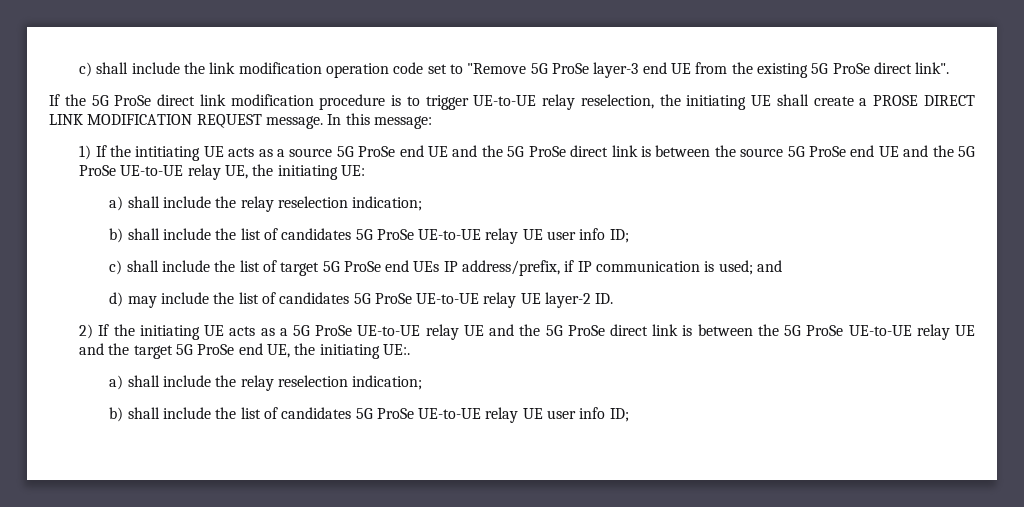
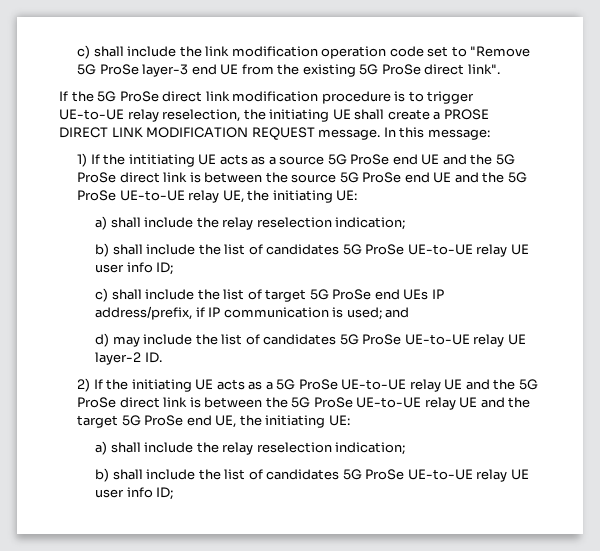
[383,344,411,355] UE:. -> [328,415,350,426] UE:

